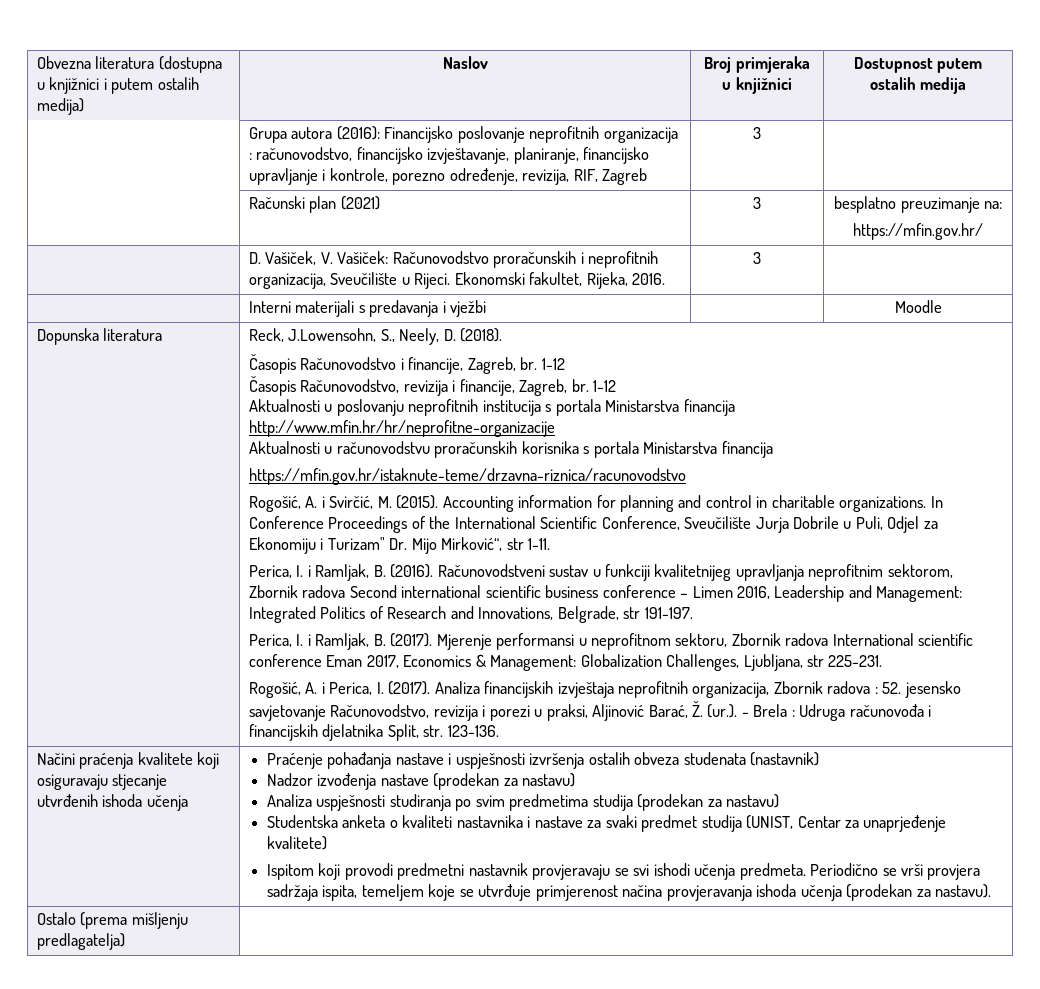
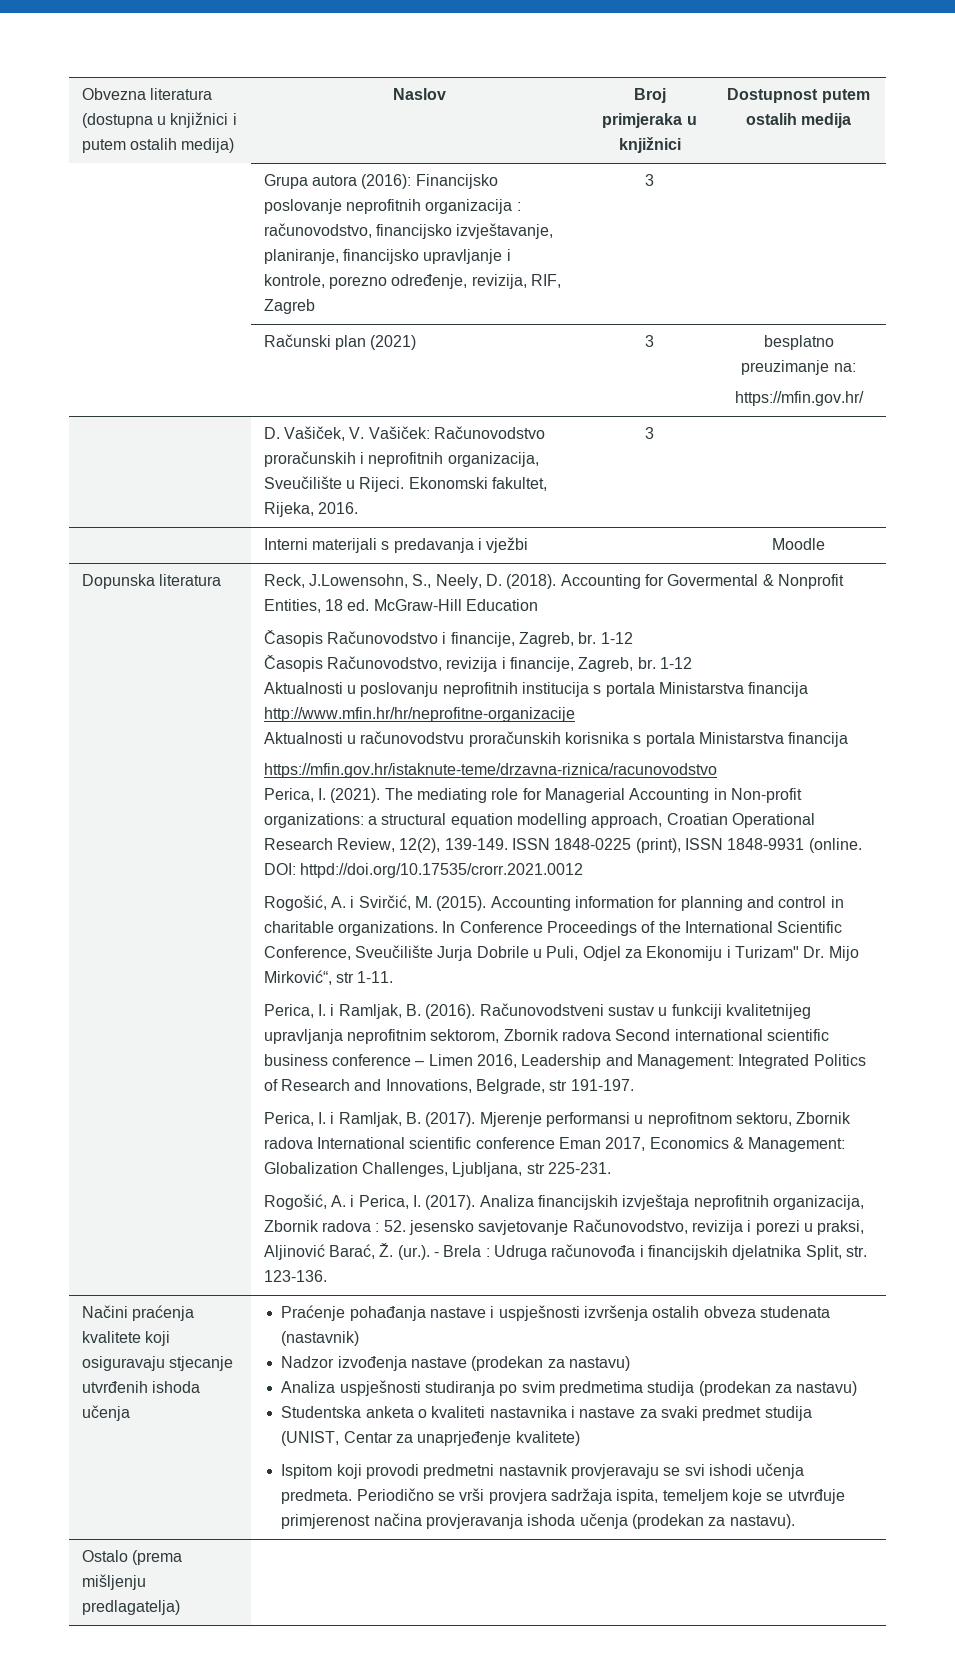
(503, 335) none -> [560,574,844,589] [263,599,538,613] Accounting for Govermental & Nonprofit Entities, 18 ed. McGraw-Hill Education
(686, 476) none -> [263,788,802,803] [263,813,815,828] [263,838,862,853] [263,863,584,878] // Perica, I. (2021). The mediating role for Managerial Accounting in Non-profit organizations: a structural equation modelling approach, Croatian Operational Research Review, 12(2), 139-149. ISSN 1848-0225 (print), ISSN 1848-9931 (online. DOI: httpd://doi.org/10.17535/crorr.2021.0012

